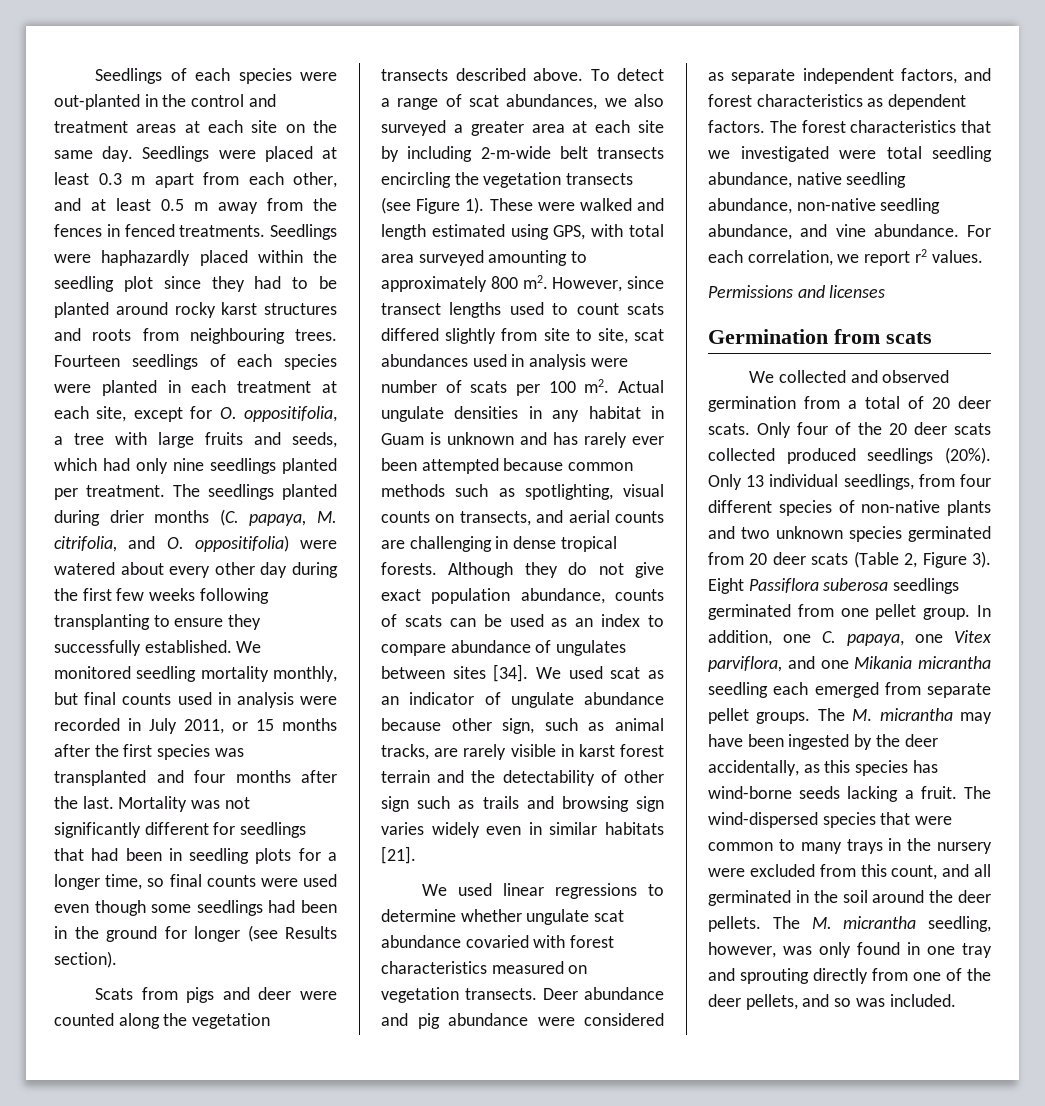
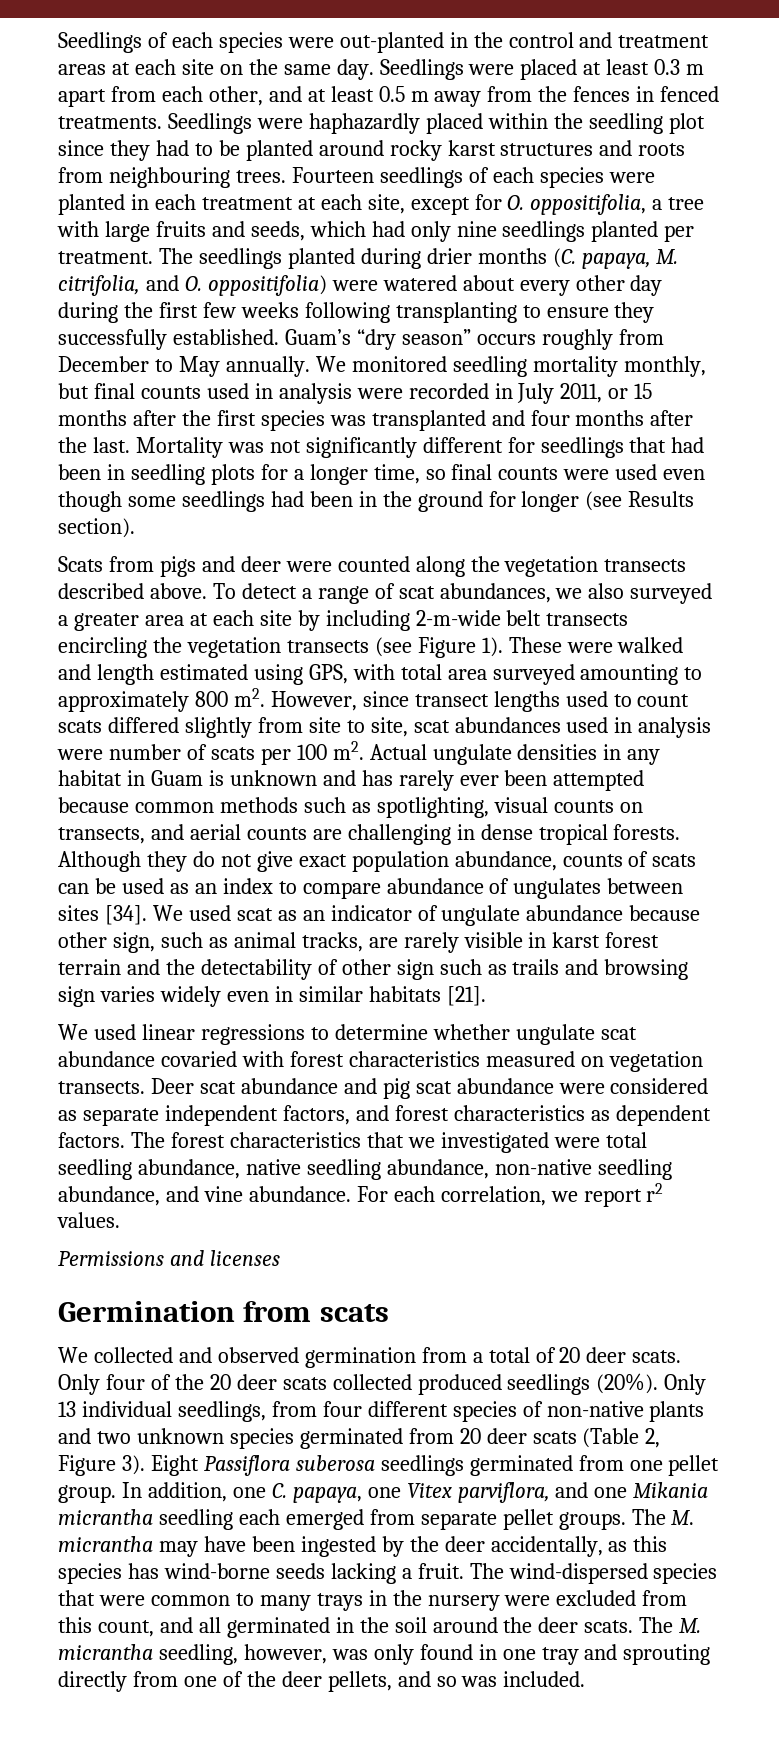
(232, 646) none -> [284,329,664,350] [58,356,310,377] Guam’s “dry season” occurs roughly from December to May annually.
(578, 994) none -> [199,1081,236,1094] scat
(440, 1021) none -> [415,1081,452,1094] scat
[708,916,761,932] pellets. -> [584,1620,634,1633] scats.

